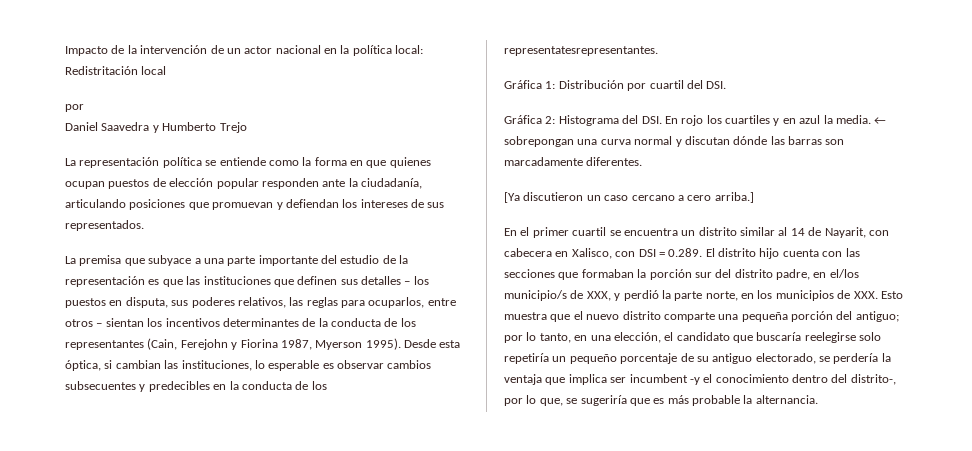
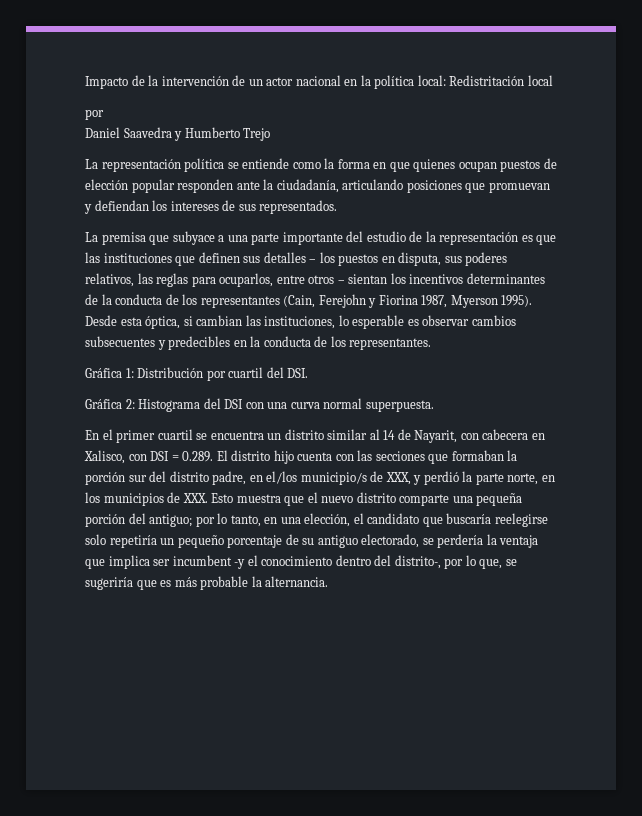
[504,46,658,56] representatesrepresentantes. -> [349,338,432,350] representantes.
[641,115,887,126] [504,136,845,147] [504,157,643,166] [504,192,754,203] DSI. En rojo los cuartiles y en azul la media. ← sobrepongan una curva normal y discutan dónde las barras son marcadamente diferentes. // [Ya discutieron un caso cercano a cero arriba.] -> [224,398,434,412] DSI con una curva normal superpuesta.

